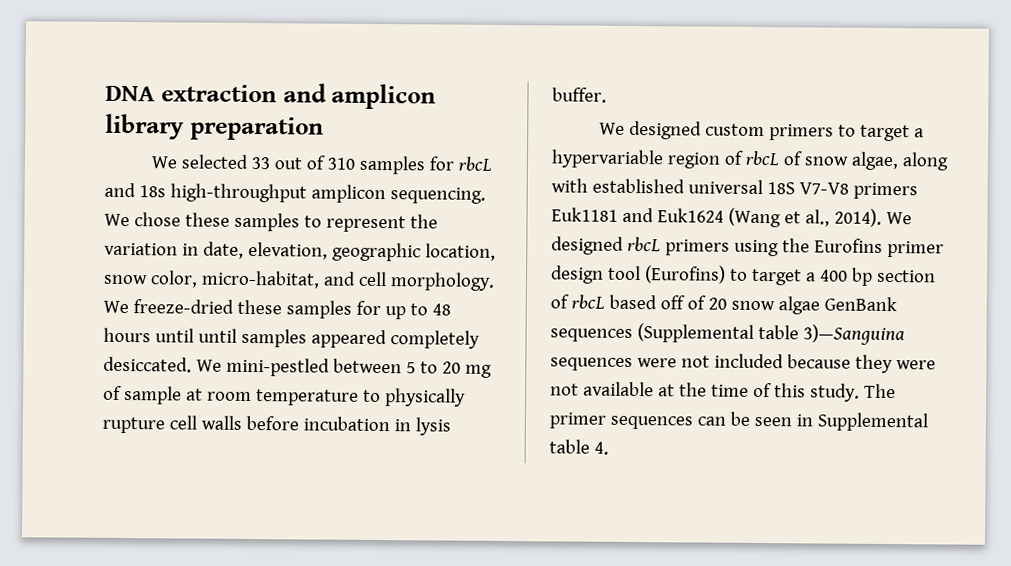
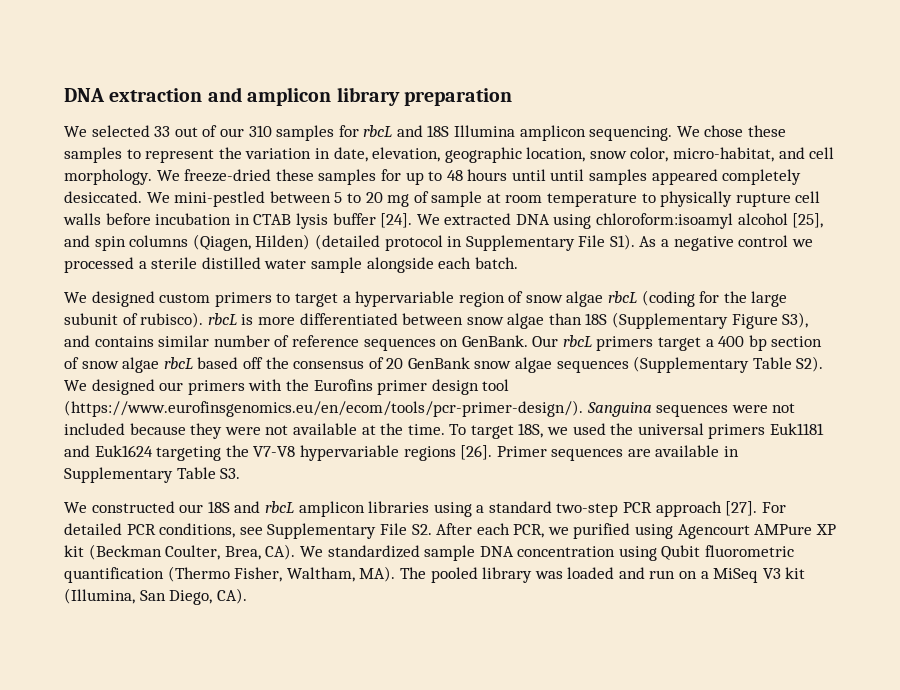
(325, 162) none -> [219,128,244,137] our
[138,183,307,203] 18s high-throughput -> [427,125,516,137] 18S Illumina
[414,417,451,436] [552,87,607,103] lysis buffer. -> [253,213,824,229] [64,234,813,251] [64,257,518,273] CTAB lysis buffer [24]. We extracted DNA using chloroform:isoamyl alcohol [25], and spin columns (Qiagen, Hilden) (detailed protocol in Supplementary File S1). As a negative control we processed a sterile distilled water sample alongside each batch.
[744,150,949,171] [551,178,918,200] [551,207,912,228] [551,236,944,258] [550,265,748,284] rbcL of snow algae, along with established universal 18S V7-V8 primers Euk1181 and Euk1624 (Wang et al., 2014). We designed rbcL primers using the Eurofins primer design tool (Eurofins) to -> [525,290,788,307] [64,312,809,329] [64,335,654,351] snow algae rbcL (coding for the large subunit of rubisco). rbcL is more differentiated between snow algae than 18S (Supplementary Figure S3), and contains similar number of reference sequences on GenBank. Our rbcL primers
(569, 301) none -> [81,357,160,373] snow algae
(685, 302) none -> [265,357,365,369] the consensus
[730,296,897,315] [550,323,905,346] snow algae GenBank sequences (Supplemental table 3)—Sanguina -> [407,356,824,373] [64,379,510,395] [64,400,652,417] GenBank snow algae sequences (Supplementary Table S2). We designed our primers with the Eurofins primer design tool (https://www.eurofinsgenomics.eu/en/ecom/tools/pcr-primer-design/). Sanguina
[710,382,896,402] [549,411,928,432] [549,439,609,455] time of this study. The primer sequences can be seen in Supplemental table 4. -> [407,423,825,439] [64,445,740,461] [64,467,241,483] [64,501,786,517] [64,523,836,539] [64,544,795,561] [64,566,806,583] [64,588,247,605] time. To target 18S, we used the universal primers Euk1181 and Euk1624 targeting the V7-V8 hypervariable regions [26]. Primer sequences are available in Supplementary Table S3. // We constructed our 18S and rbcL amplicon libraries using a standard two-step PCR approach [27]. For detailed PCR conditions, see Supplementary File S2. After each PCR, we purified using Agencourt AMPure XP kit (Beckman Coulter, Brea, CA). We standardized sample DNA concentration using Qubit fluorometric quantification (Thermo Fisher, Waltham, MA). The pooled library was loaded and run on a MiSeq V3 kit (Illumina, San Diego, CA).

